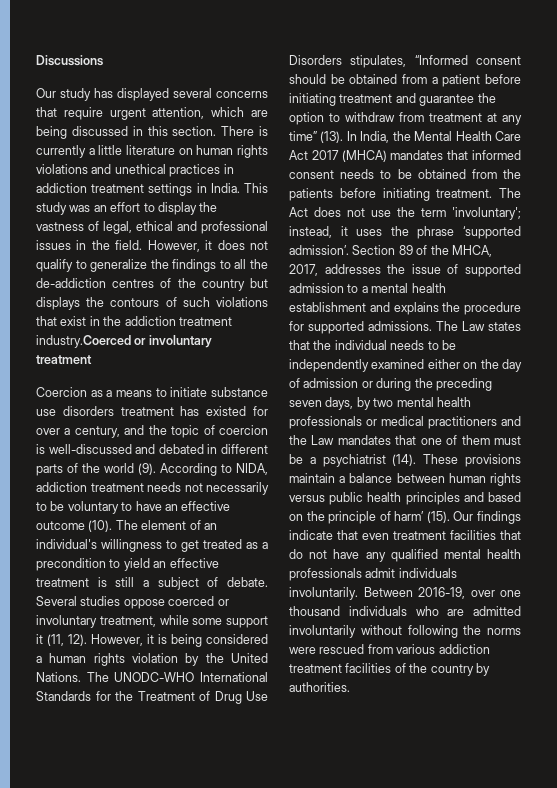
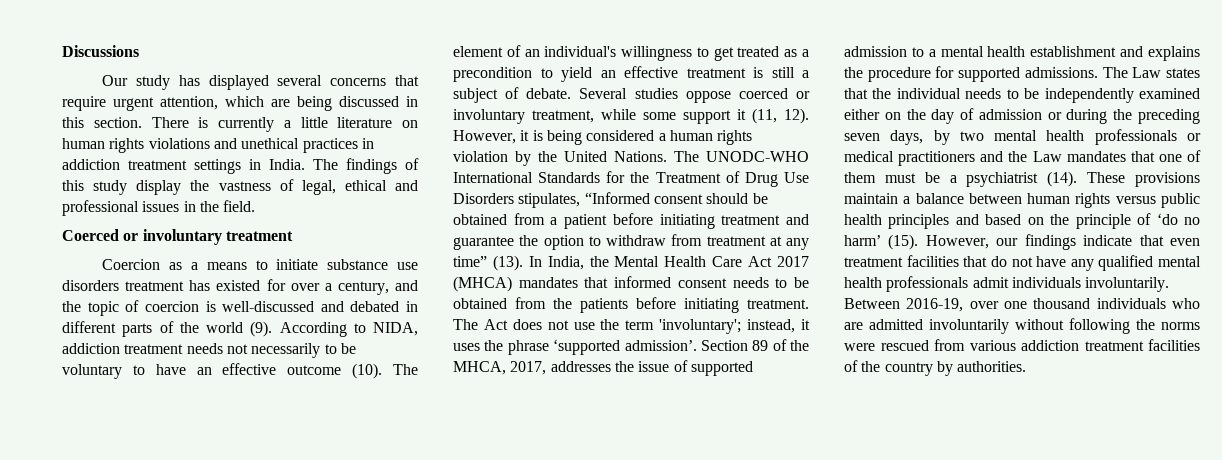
[243,183,268,193] [36,202,155,215] This study was an effort to -> [313,158,419,174] [62,180,128,195] The findings of this study
[147,240,268,252] [36,259,269,272] [36,278,268,291] [36,297,268,310] [36,316,232,326] [36,335,131,348] However, it does not qualify to generalize the findings to all the de-addiction centres of the country but displays the contours of such violations that exist in the addiction treatment industry.Coerced -> [62,229,119,241] // Coerced
[394,511,474,523] harm’ (15). Our -> [1156,213,1200,225] [844,234,1019,250] ‘do no harm’ (15). However, our

